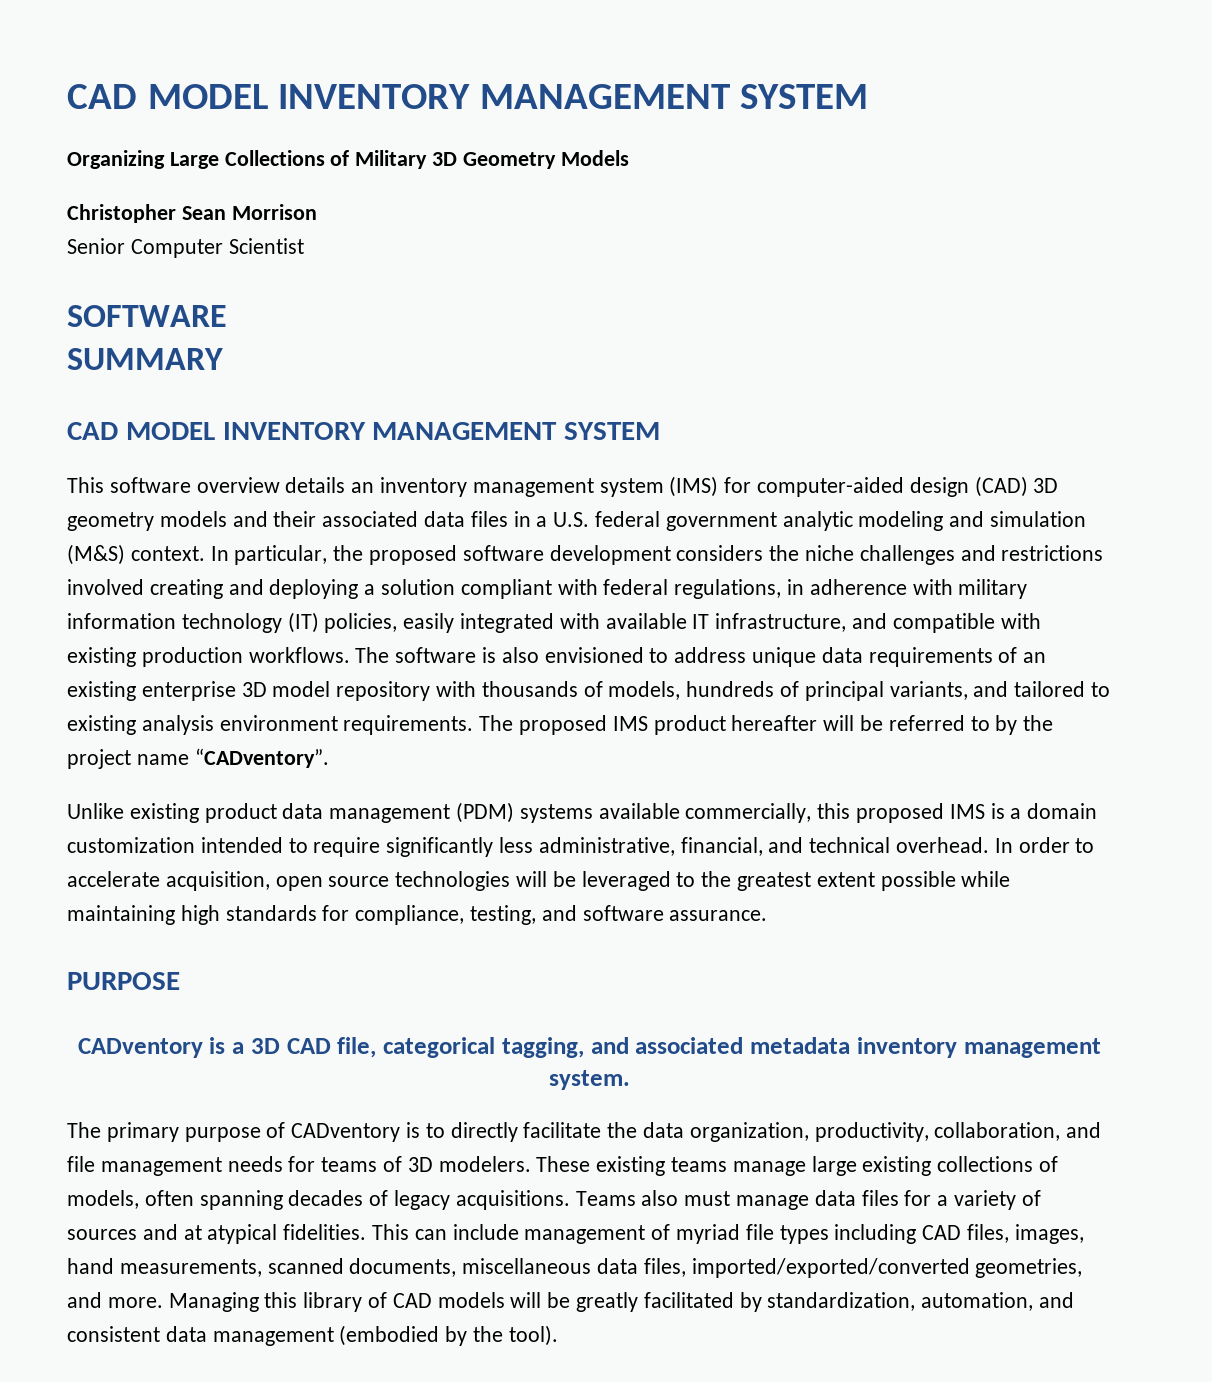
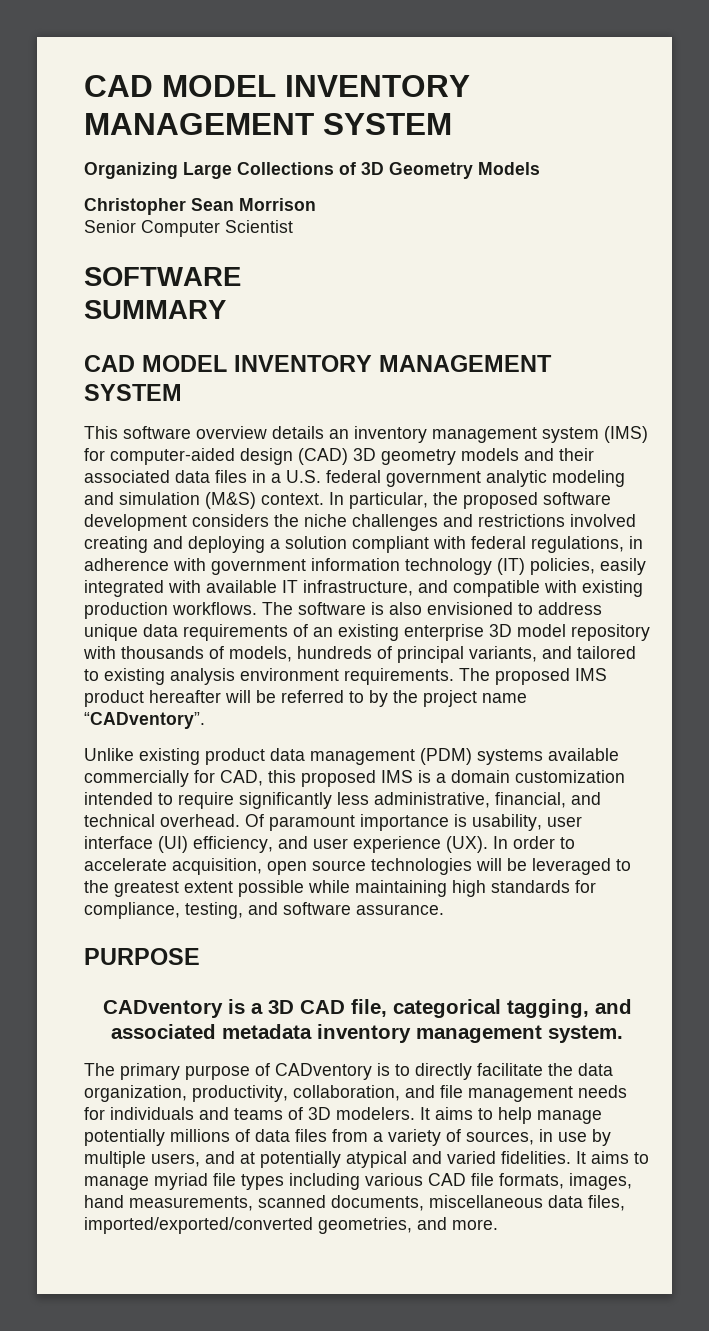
[355,150,428,169] Military -> (356, 168) none
[958,579,1028,599] military -> [211,559,306,575] government
[685,803,812,823] commercially, -> [84,770,263,787] commercially for CAD,
(990, 845) none -> [245,814,582,831] [84,836,488,853] Of paramount importance is usability, user interface (UI) efficiency, and user experience (UX).
(316, 1164) none -> [110,1107,229,1120] individuals and
[536,1156,1059,1176] [67,1190,932,1210] These existing teams manage large existing collections of models, often spanning decades of legacy acquisitions. Teams also must manage data files for -> [420,1107,602,1124] [84,1129,368,1146] It aims to help manage potentially millions of data files from
[67,1224,1010,1244] sources and at atypical fidelities. This can include management of myriad file types including CAD files, -> [466,1129,611,1146] [84,1151,649,1168] [84,1173,564,1190] sources, in use by multiple users, and at potentially atypical and varied fidelities. It aims to manage myriad file types including various CAD file formats,
[168,1292,1075,1312] [67,1325,558,1346] Managing this library of CAD models will be greatly facilitated by standardization, automation, and consistent data management (embodied by the tool). -> (498, 1224) none

